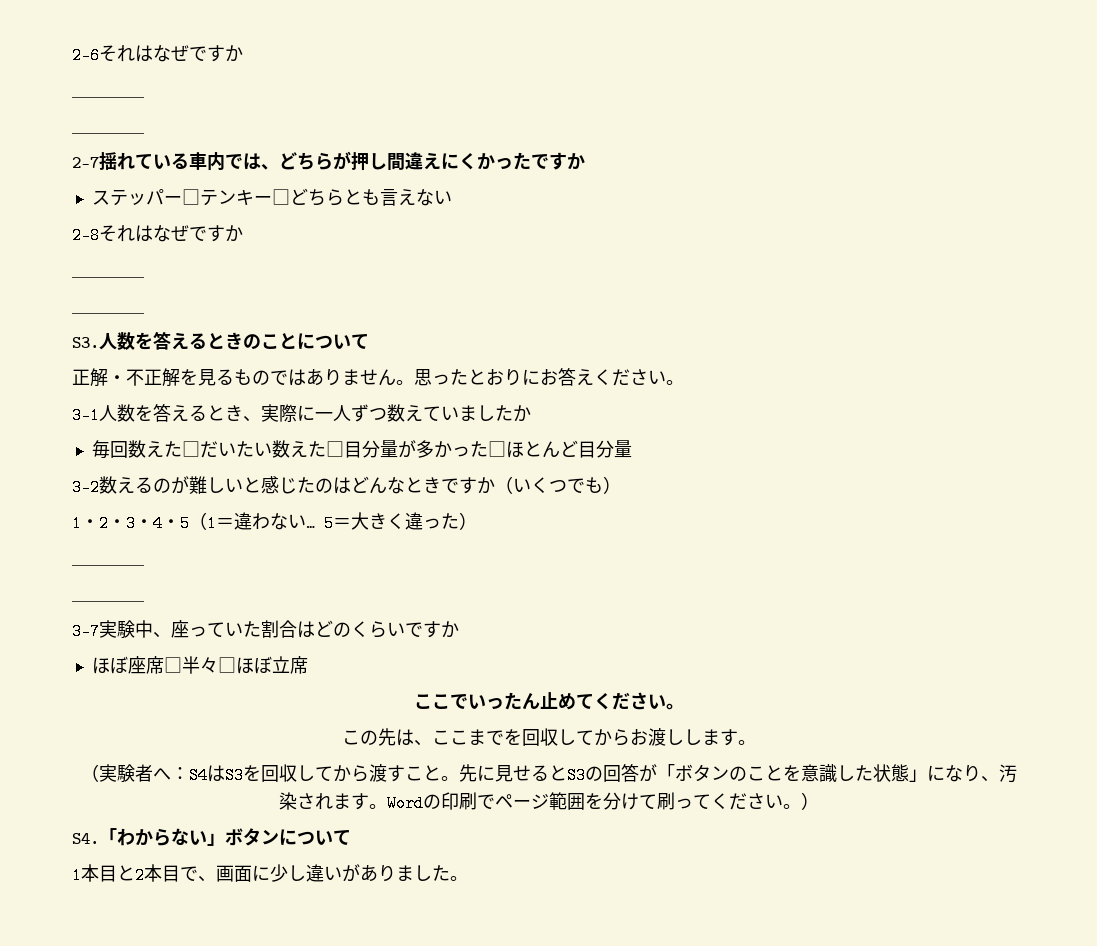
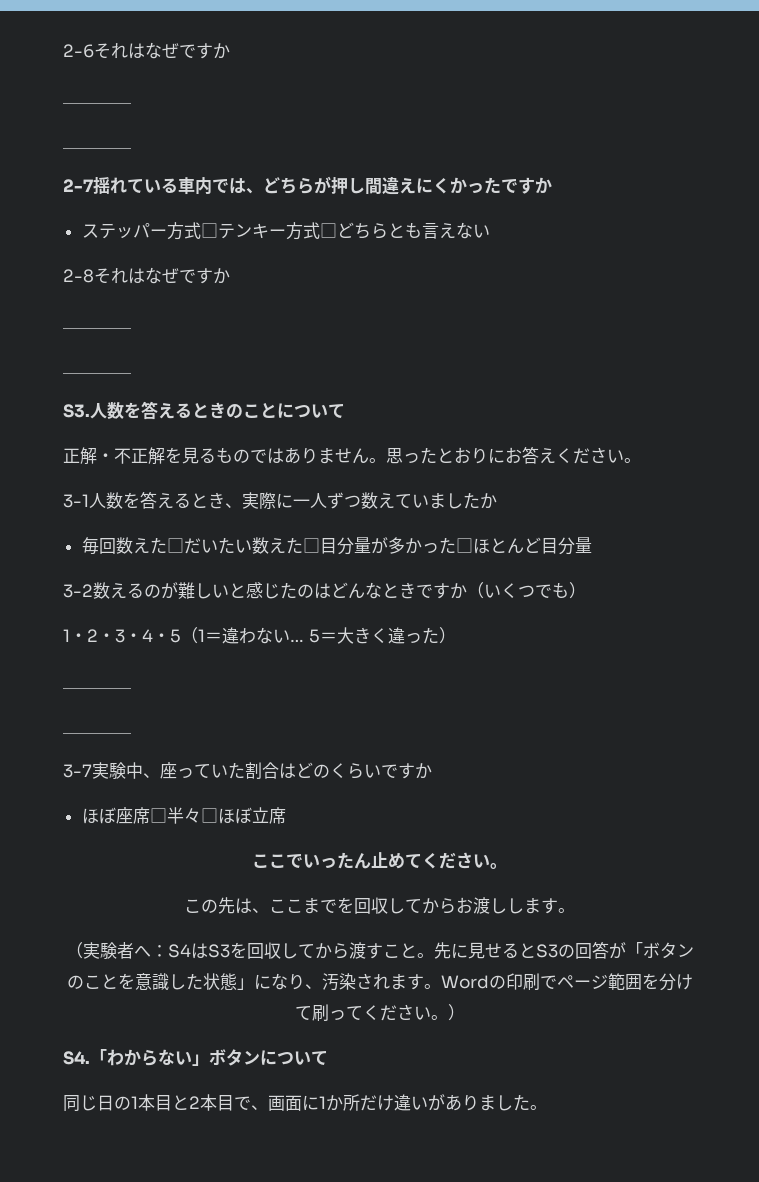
(182, 199) none -> [166,222,201,240] 方式
(272, 199) none -> [285,222,320,240] 方式
(351, 837) none -> [63,1095,131,1112] 同じ日の
[270,864,306,882] 少し -> [319,1094,394,1111] 1か所だけ

